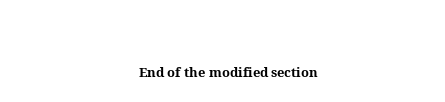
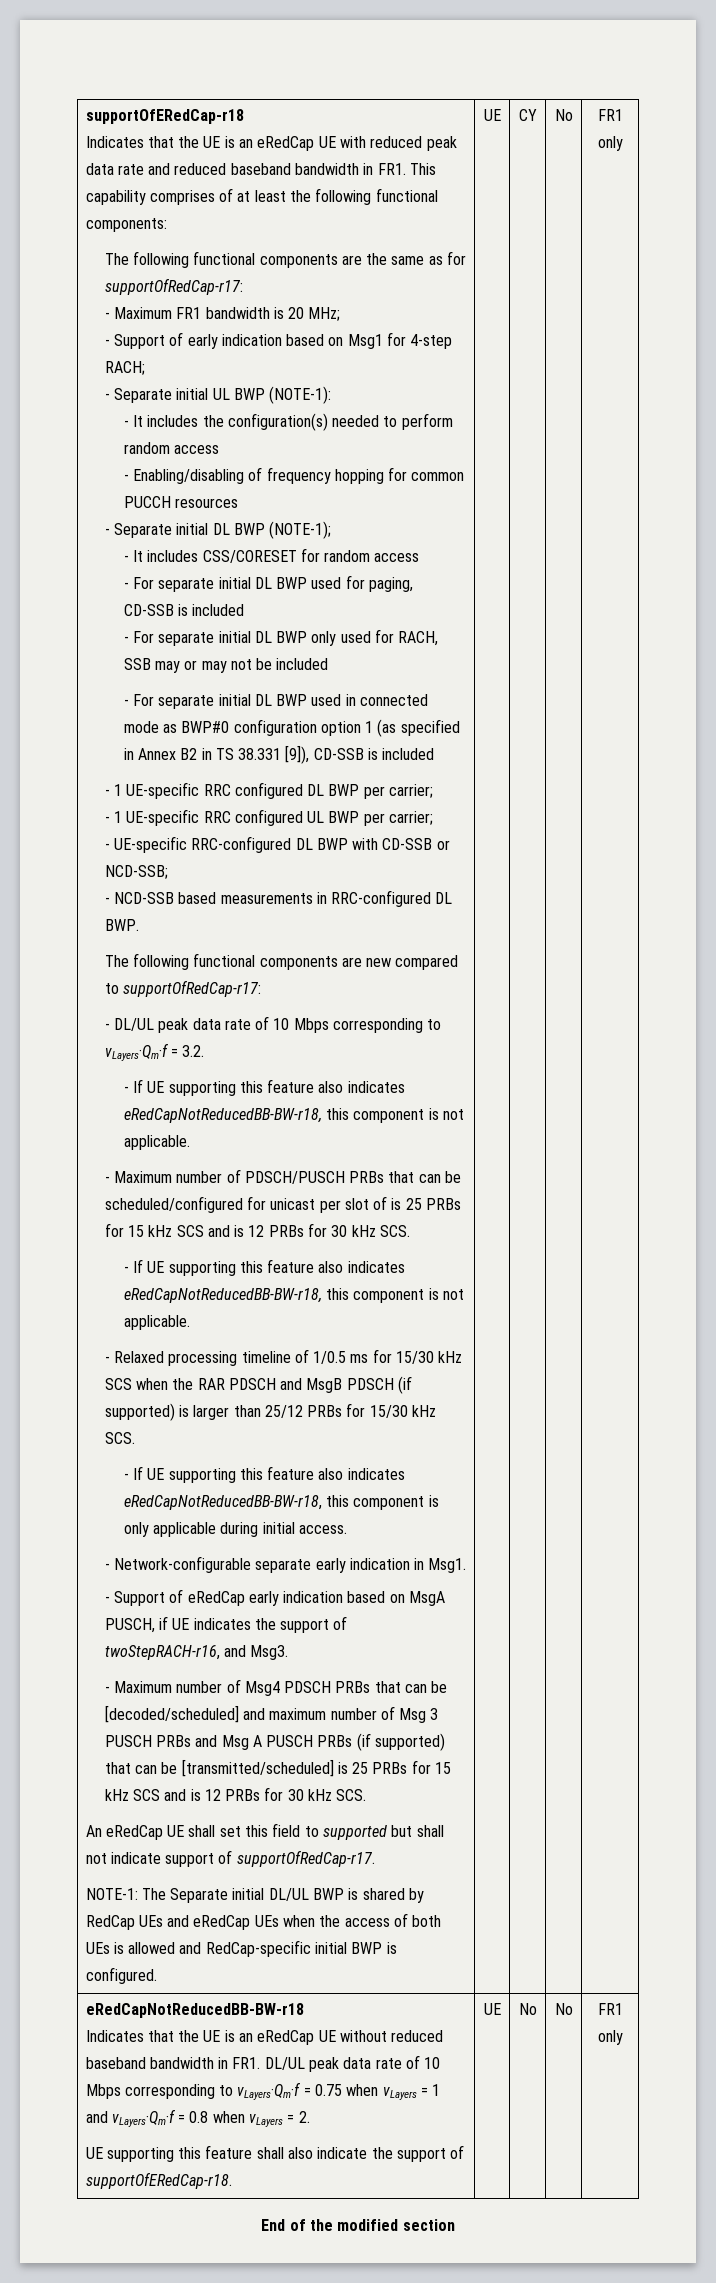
(138, 72) none -> [85,109,244,124] [85,136,457,151] [85,163,437,175] [85,188,438,205] [85,218,167,232] [104,251,467,268] [104,278,243,295] [104,307,341,321] [104,332,453,349] [104,361,145,375] [104,386,332,404] [123,413,453,431] [123,442,219,454] [123,467,465,484] [123,496,238,508] [104,521,332,539] [123,548,420,563] [123,575,414,592] [123,604,245,616] [123,629,439,646] [123,658,329,673] [123,694,429,709] [123,719,460,737] [123,745,435,764] [104,782,434,799] [104,809,434,826] [104,836,450,853] [104,865,168,879] [104,890,453,907] [104,919,139,931] [104,953,459,970] [104,980,261,997] [104,1016,442,1033] [104,1043,205,1061] [123,1079,405,1096] [123,1108,464,1123] [123,1135,190,1150] [104,1169,462,1184] [104,1196,462,1213] [104,1223,411,1237] [123,1259,405,1276] [123,1288,464,1303] [123,1315,190,1330] [104,1349,463,1366] [104,1376,413,1394] [104,1403,437,1421] [104,1432,135,1444] [123,1466,405,1483] [123,1495,439,1510] [123,1522,347,1537] [104,1556,467,1573] [104,1589,446,1606] [104,1616,348,1633] [104,1645,289,1660] [104,1679,448,1696] [104,1705,439,1723] [104,1733,446,1751] [104,1759,452,1777] [104,1787,367,1801] [85,1823,444,1840] [85,1850,375,1867] [85,1888,425,1903] [85,1913,442,1930] [85,1940,397,1957] [85,1967,157,1984] [483,109,501,121] [518,109,537,121] [554,109,573,121] [597,109,623,121] [597,136,623,151] [85,2003,304,2018] [85,2030,444,2045] [85,2055,441,2072] [85,2082,441,2100] [85,2109,310,2127] [85,2145,465,2162] [85,2172,232,2189] [483,2003,501,2015] [518,2003,537,2015] [554,2003,573,2015] [597,2003,623,2015] [597,2030,623,2045] supportOfERedCap-r18 // Indicates that the UE is an eRedCap UE with reduced peak data rate and reduced baseband bandwidth in FR1. This capability comprises of at least the following functional components: // The following functional components are the same as for supportOfRedCap-r17: // - Maximum FR1 bandwidth is 20 MHz; // - Support of early indication based on Msg1 for 4-step RACH; // - Separate initial UL BWP (NOTE-1): // - It includes the configuration(s) needed to perform random access // - Enabling/disabling of frequency hopping for common PUCCH resources // - Separate initial DL BWP (NOTE-1); // - It includes CSS/CORESET for random access // - For separate initial DL BWP used for paging, CD-SSB is included // - For separate initial DL BWP only used for RACH, SSB may or may not be included // - For separate initial DL BWP used in connected mode as BWP#0 configuration option 1 (as specified in Annex B2 in TS 38.331 [9]), CD-SSB is included // - 1 UE-specific RRC configured DL BWP per carrier; // - 1 UE-specific RRC configured UL BWP per carrier; // - UE-specific RRC-configured DL BWP with CD-SSB or NCD-SSB; // - NCD-SSB based measurements in RRC-configured DL BWP. // The following functional components are new compared to supportOfRedCap-r17: // - DL/UL peak data rate of 10 Mbps corresponding to vLayers·Qm·f = 3.2. // - If UE supporting this feature also indicates eRedCapNotReducedBB-BW-r18, this component is not applicable. // - Maximum number of PDSCH/PUSCH PRBs that can be scheduled/configured for unicast per slot of is 25 PRBs for 15 kHz SCS and is 12 PRBs for 30 kHz SCS. // - If UE supporting this feature also indicates eRedCapNotReducedBB-BW-r18, this component is not applicable. // - Relaxed processing timeline of 1/0.5 ms for 15/30 kHz SCS when the RAR PDSCH and MsgB PDSCH (if supported) is larger than 25/12 PRBs for 15/30 kHz SCS. // - If UE supporting this feature also indicates eRedCapNotReducedBB-BW-r18, this component is only applicable during initial access. // - Network-configurable separate early indication in Msg1. // - Support of eRedCap early indication based on MsgA PUSCH, if UE indicates the support of twoStepRACH-r16, and Msg3. // - Maximum number of Msg4 PDSCH PRBs that can be [decoded/scheduled] and maximum number of Msg 3 PUSCH PRBs and Msg A PUSCH PRBs (if supported) that can be [transmitted/scheduled] is 25 PRBs for 15 kHz SCS and is 12 PRBs for 30 kHz SCS. // An eRedCap UE shall set this field to supported but shall not indicate support of supportOfRedCap-r17. // NOTE-1: The Separate initial DL/UL BWP is shared by RedCap UEs and eRedCap UEs when the access of both UEs is allowed and RedCap-specific initial BWP is configured. | UE | CY | No | FR1 only // eRedCapNotReducedBB-BW-r18 // Indicates that the UE is an eRedCap UE without reduced baseband bandwidth in FR1. DL/UL peak data rate of 10 Mbps corresponding to vLayers·Qm·f = 0.75 when vLayers = 1 and vLayers·Qm·f = 0.8 when vLayers = 2. // UE supporting this feature shall also indicate the support of supportOfERedCap-r18. | UE | No | No | FR1 only //

